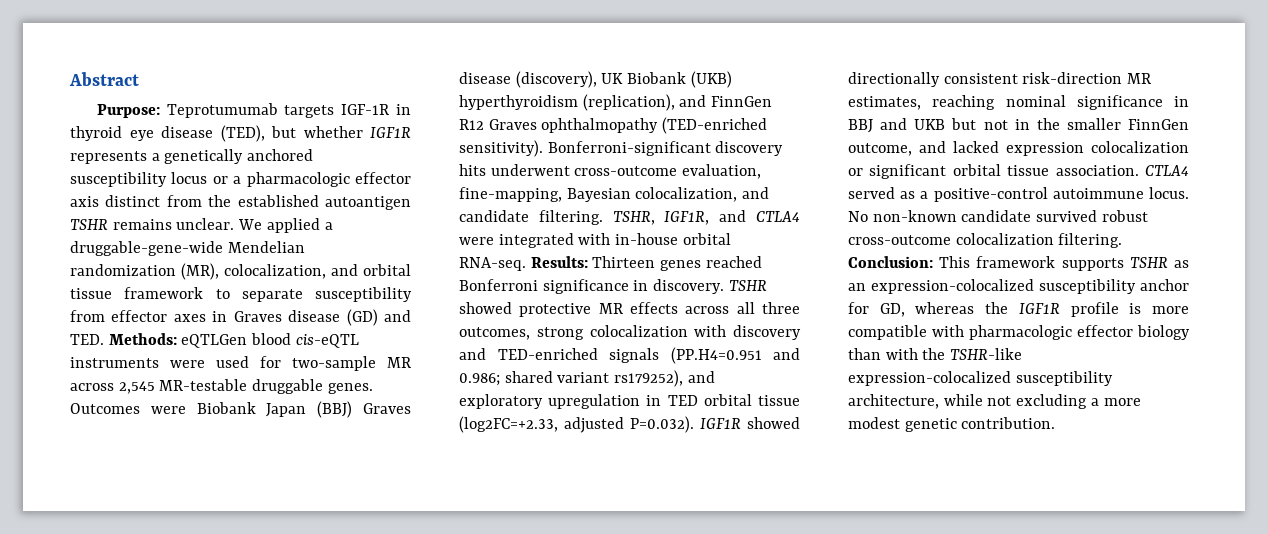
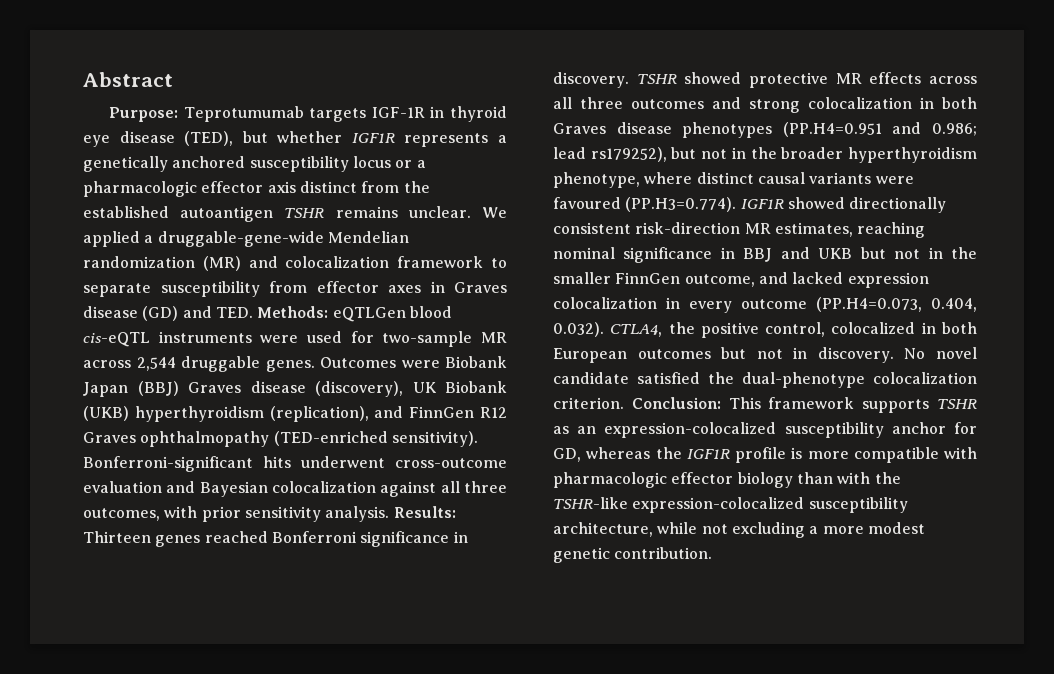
[181,263,411,280] [70,288,112,299] (MR), colocalization, and orbital tissue -> [202,256,390,271] (MR) and colocalization
[118,379,248,394] 2,545 MR-testable -> [136,357,176,371] 2,544
[715,141,784,156] discovery -> (253, 464) none
[682,164,762,179] [459,187,770,202] [459,210,800,225] [459,233,731,248] [459,257,526,271] evaluation, fine-mapping, Bayesian colocalization, and candidate filtering. TSHR, IGF1R, and CTLA4 were integrated with in-house orbital RNA-seq. -> [83,481,507,497] [83,506,390,522] evaluation and Bayesian colocalization against all three outcomes, with prior sensitivity analysis.
[459,325,801,340] [459,347,800,364] [459,370,715,387] [459,394,800,409] [459,416,694,433] outcomes, strong colocalization with discovery and TED-enriched signals (PP.H4=0.951 and 0.986; shared variant rs179252), and exploratory upregulation in TED orbital tissue (log2FC=+2.33, adjusted P=0.032). -> [631,97,977,113] [553,122,978,138] [553,147,977,163] [553,172,914,188] [553,197,737,212] outcomes and strong colocalization in both Graves disease phenotypes (PP.H4=0.951 and 0.986; lead rs179252), but not in the broader hyperthyroidism phenotype, where distinct causal variants were favoured (PP.H3=0.774).
[848,164,1189,179] [848,187,1189,202] [848,210,1148,222] [848,233,1123,248] or significant orbital tissue association. CTLA4 served as a positive-control autoimmune locus. No non-known candidate survived robust cross-outcome colocalization filtering. -> [666,297,977,313] [553,322,977,338] [553,347,977,363] [553,372,977,388] [553,397,624,409] in every outcome (PP.H4=0.073, 0.404, 0.032). CTLA4, the positive control, colocalized in both European outcomes but not in discovery. No novel candidate satisfied the dual-phenotype colocalization criterion.

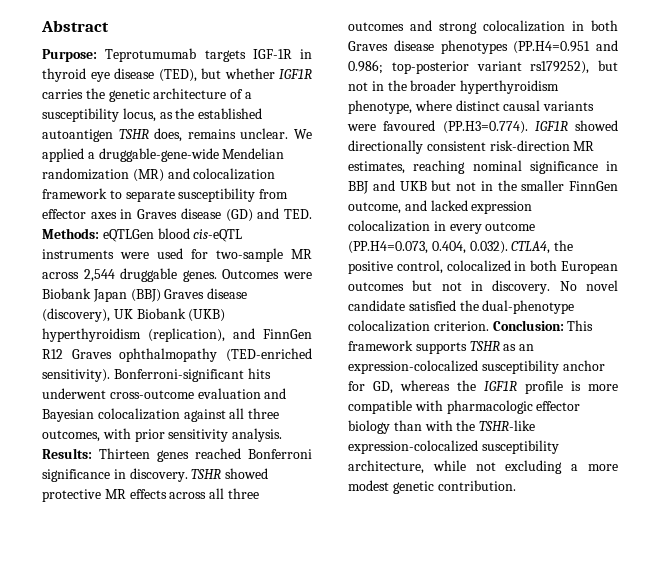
[404,133,507,147] [83,156,426,172] [83,181,400,197] represents a genetically anchored susceptibility locus or a pharmacologic effector axis distinct from -> [42,88,252,102] [42,108,173,122] carries the genetic architecture of a susceptibility locus, as
(325, 213) none -> [154,128,183,142] does,
[553,147,586,159] lead -> [391,61,522,74] top-posterior variant

